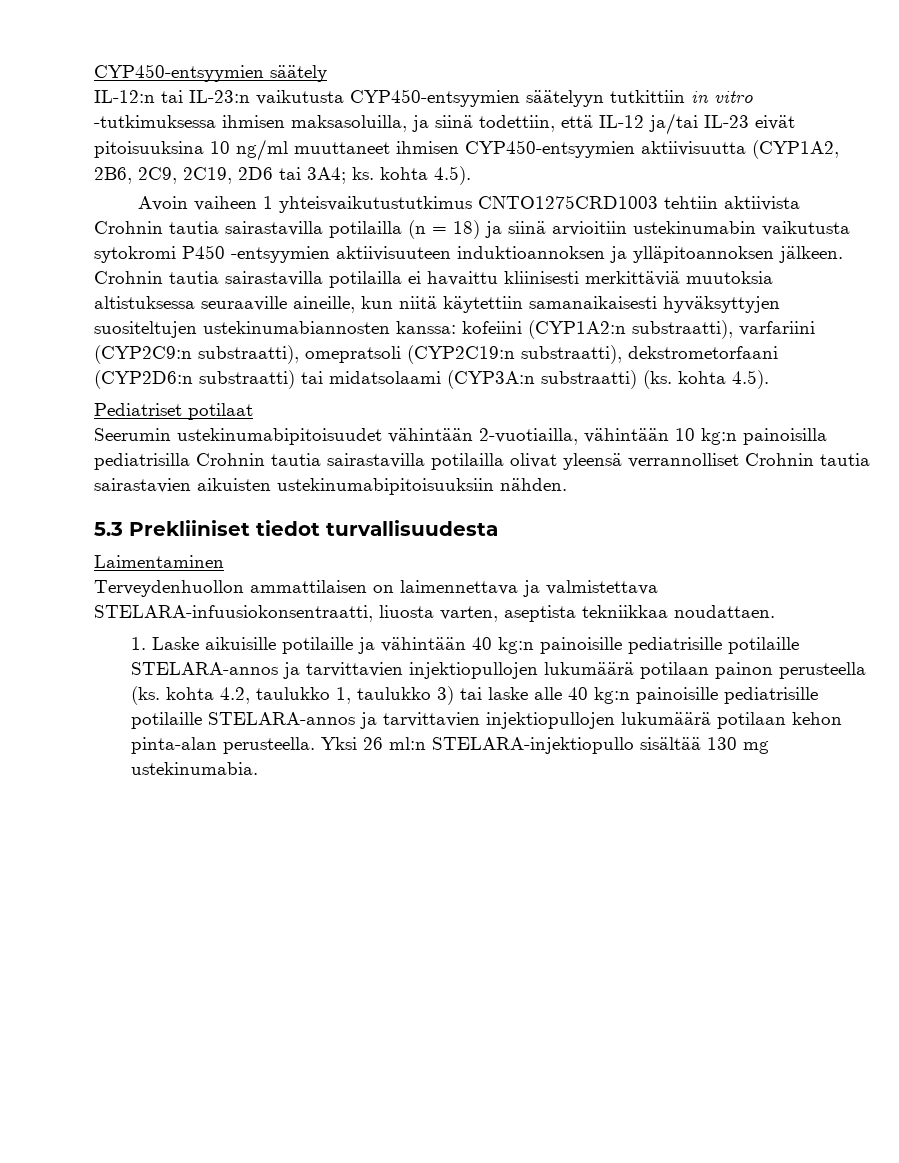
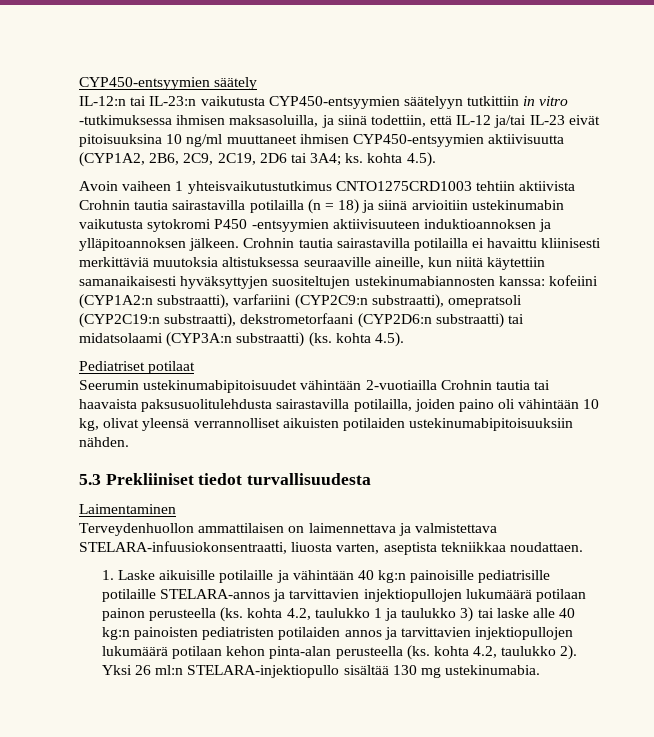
[479,428,827,445] [94,453,870,470] [94,478,271,493] 2-vuotiailla, vähintään 10 kg:n painoisilla pediatrisilla Crohnin tautia sairastavilla potilailla olivat yleensä verrannolliset Crohnin tautia sairastavien aikuisten -> [365,380,551,390] [79,399,600,412] [79,418,405,431] 2-vuotiailla Crohnin tautia tai haavaista paksusuolitulehdusta sairastavilla potilailla, joiden paino oli vähintään 10 kg, olivat yleensä verrannolliset aikuisten potilaiden
[336,687,352,704] 1, -> [373,608,398,621] 1 ja
[636,687,819,704] [131,712,356,729] painoisille pediatrisille potilaille STELARA-annos -> [133,627,382,640] painoisten pediatristen potilaiden annos
[223,737,316,754] perusteella. -> [335,645,578,660] perusteella (ks. kohta 4.2, taulukko 2).

